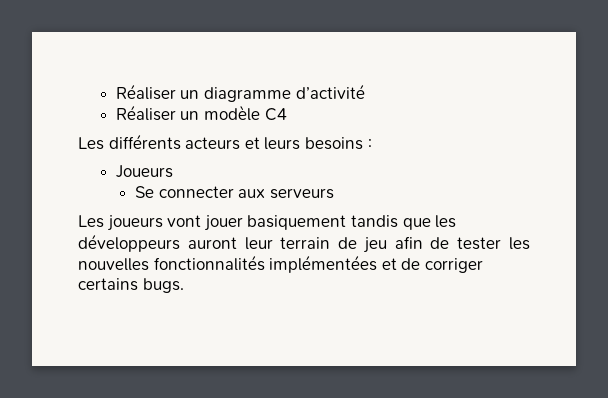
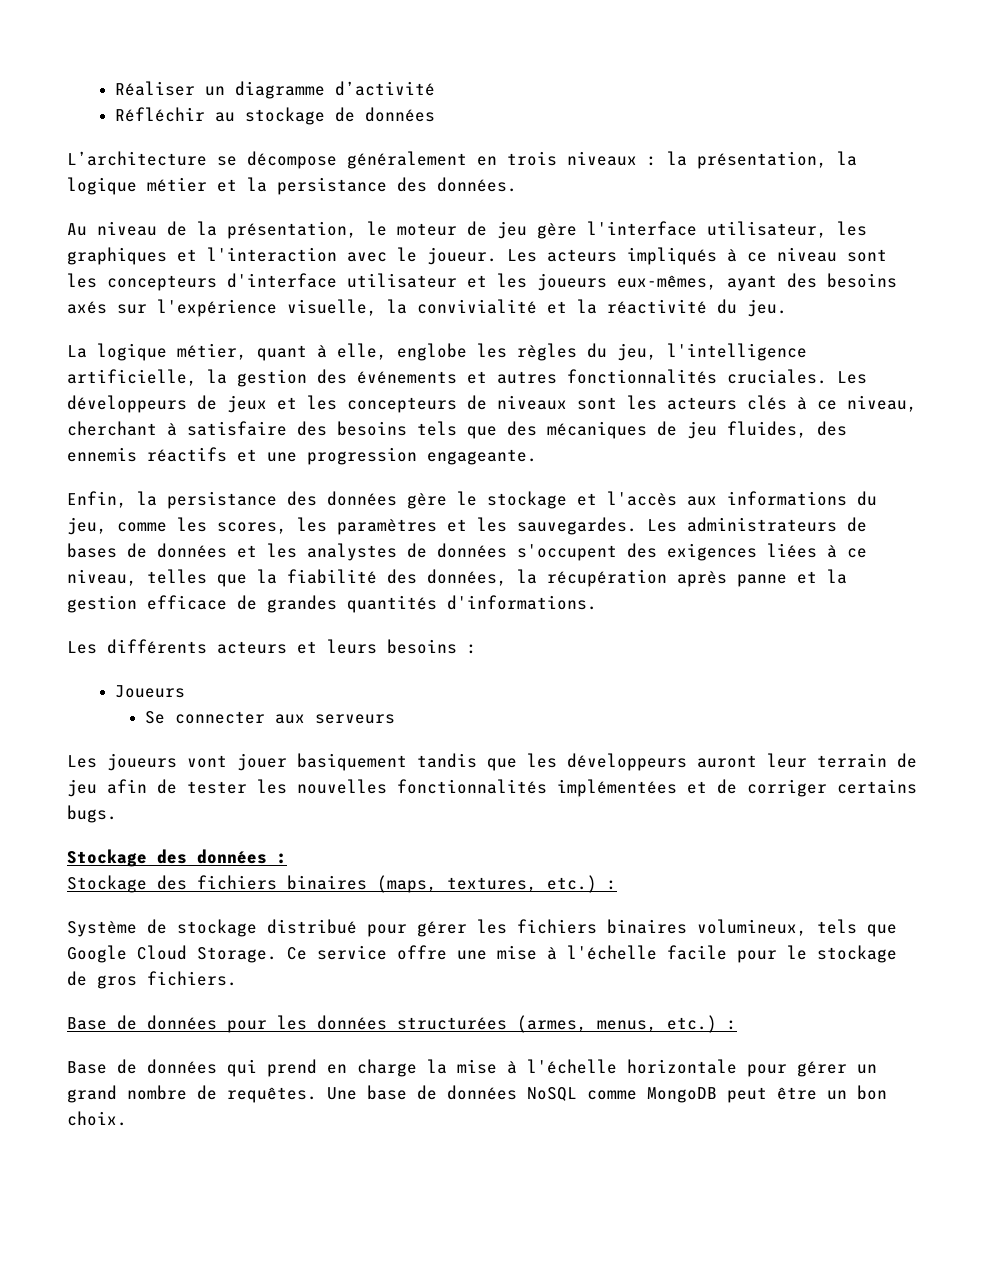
[115,105,287,121] Réaliser un modèle C4 -> [115,107,436,125] [67,151,857,169] [67,177,517,195] [67,221,867,239] [67,247,887,265] [67,273,897,291] [67,299,787,317] [67,343,807,361] [67,369,867,387] [67,395,917,413] [67,421,847,439] [67,447,537,465] [67,491,877,509] [67,517,867,535] [67,543,867,561] [67,569,847,587] [67,595,597,613] Réfléchir au stockage de données // L’architecture se décompose généralement en trois niveaux : la présentation, la logique métier et la persistance des données. // Au niveau de la présentation, le moteur de jeu gère l'interface utilisateur, les graphiques et l'interaction avec le joueur. Les acteurs impliqués à ce niveau sont les concepteurs d'interface utilisateur et les joueurs eux-mêmes, ayant des besoins axés sur l'expérience visuelle, la convivialité et la réactivité du jeu. // La logique métier, quant à elle, englobe les règles du jeu, l'intelligence artificielle, la gestion des événements et autres fonctionnalités cruciales. Les développeurs de jeux et les concepteurs de niveaux sont les acteurs clés à ce niveau, cherchant à satisfaire des besoins tels que des mécaniques de jeu fluides, des ennemis réactifs et une progression engageante. // Enfin, la persistance des données gère le stockage et l'accès aux informations du jeu, comme les scores, les paramètres et les sauvegardes. Les administrateurs de bases de données et les analystes de données s'occupent des exigences liées à ce niveau, telles que la fiabilité des données, la récupération après panne et la gestion efficace de grandes quantités d'informations.
(184, 285) none -> [67,849,287,867] [67,875,617,893] [67,919,897,937] [67,945,897,963] [67,971,237,989] [67,1015,737,1033] [67,1059,877,1077] [67,1085,887,1103] [67,1111,127,1126] // Stockage des données : // Stockage des fichiers binaires (maps, textures, etc.) : // Système de stockage distribué pour gérer les fichiers binaires volumineux, tels que Google Cloud Storage. Ce service offre une mise à l'échelle facile pour le stockage de gros fichiers. // Base de données pour les données structurées (armes, menus, etc.) : // Base de données qui prend en charge la mise à l'échelle horizontale pour gérer un grand nombre de requêtes. Une base de données NoSQL comme MongoDB peut être un bon choix.

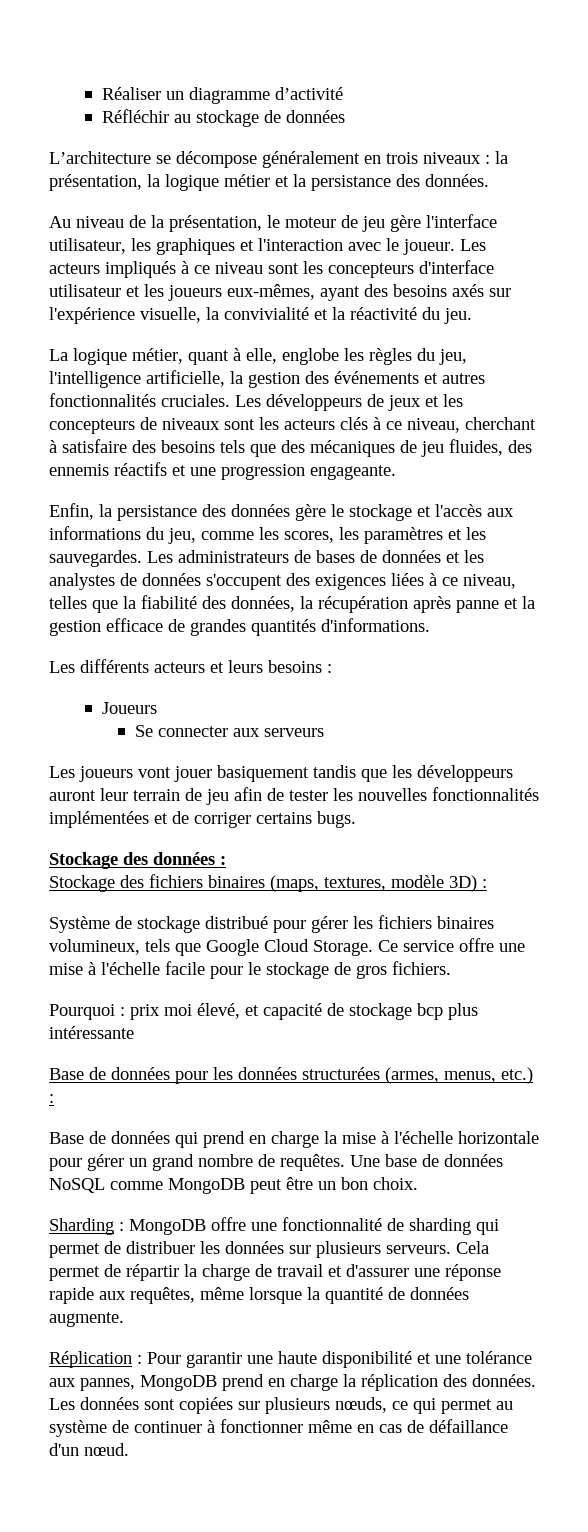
[547,875,597,893] etc.) -> [391,875,477,892] modèle 3D)
(237, 978) none -> [49,1003,478,1020] [49,1026,134,1039] // Pourquoi : prix moi élevé, et capacité de stockage bcp plus intéressante
(127, 1118) none -> [49,1217,499,1235] [49,1241,489,1258] [49,1264,501,1281] [49,1287,469,1304] [49,1312,124,1327] [49,1351,532,1368] [49,1374,536,1391] [49,1397,513,1414] [49,1419,508,1437] [49,1443,129,1456] // Sharding : MongoDB offre une fonctionnalité de sharding qui permet de distribuer les données sur plusieurs serveurs. Cela permet de répartir la charge de travail et d'assurer une réponse rapide aux requêtes, même lorsque la quantité de données augmente. // Réplication : Pour garantir une haute disponibilité et une tolérance aux pannes, MongoDB prend en charge la réplication des données. Les données sont copiées sur plusieurs nœuds, ce qui permet au système de continuer à fonctionner même en cas de défaillance d'un nœud.

